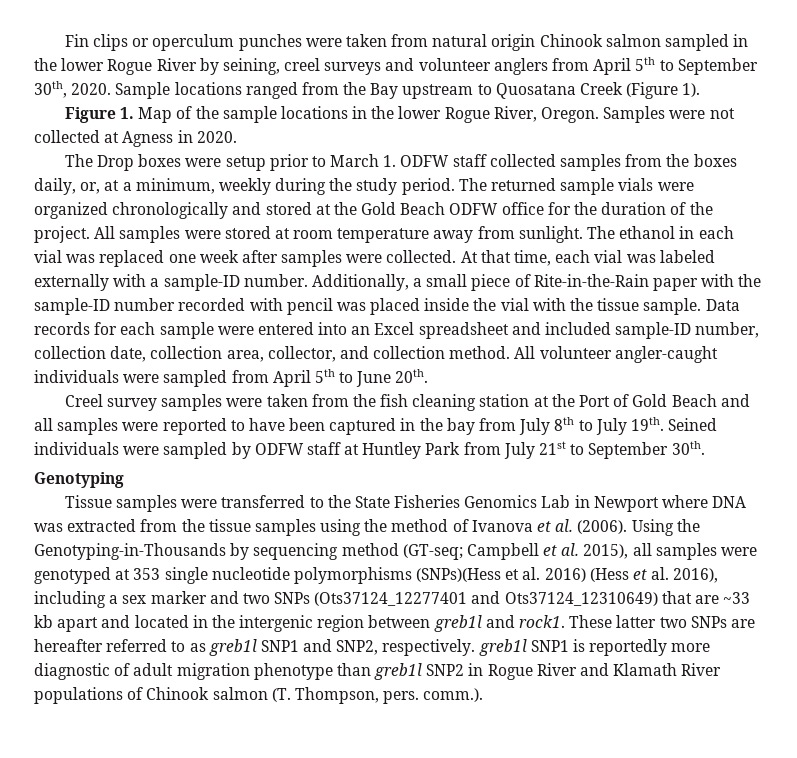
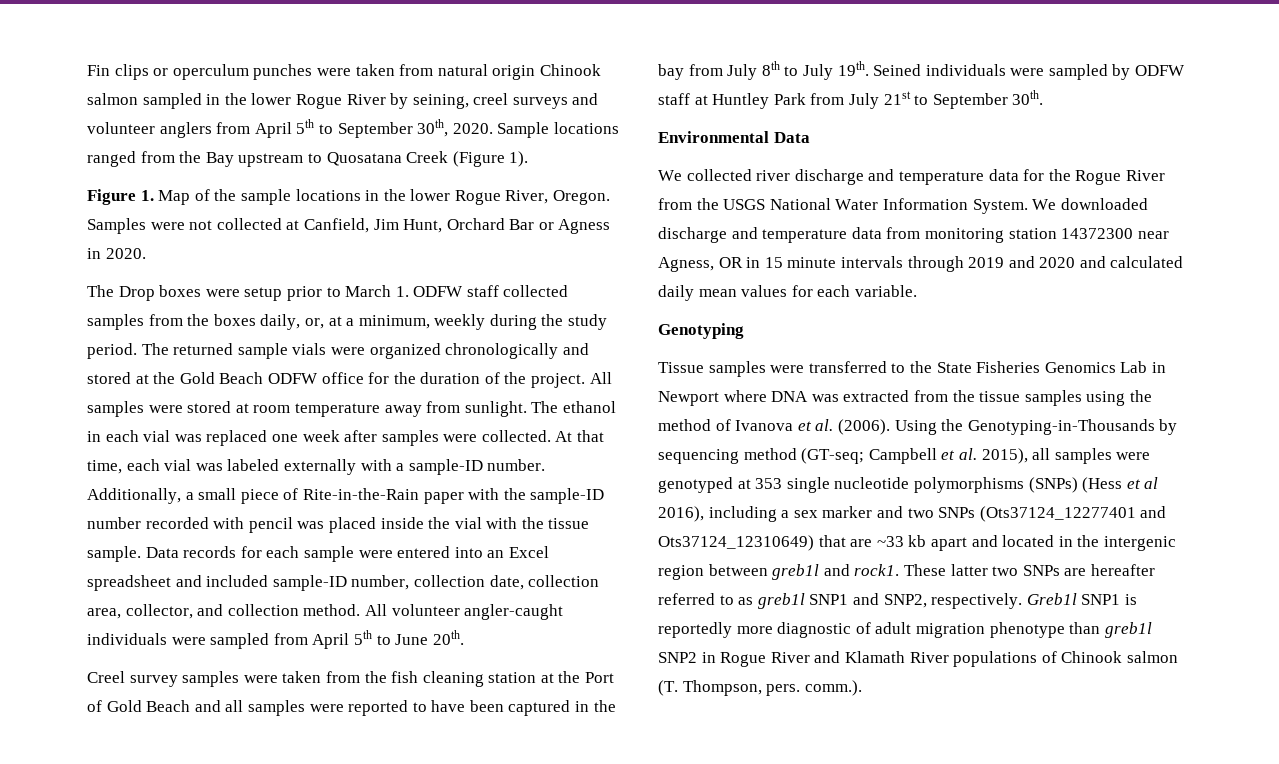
(120, 137) none -> [303,218,554,233] Canfield, Jim Hunt, Orchard Bar or
(705, 448) none -> [658,131,810,143] [658,169,1165,185] [658,198,1148,214] [658,227,1169,243] [658,256,1184,272] [658,285,917,301] // Environmental Data // We collected river discharge and temperature data for the Rogue River from the USGS National Water Information System. We downloaded discharge and temperature data from monitoring station 14372300 near Agness, OR in 15 minute intervals through 2019 and 2020 and calculated daily mean values for each variable.
[416,567,586,582] (SNPs)(Hess et al. 2016) -> [1028,477,1078,493] (SNPs)
[651,567,670,580] al. -> [1144,477,1159,489] al
[478,639,527,656] greb1l -> [1026,593,1077,605] Greb1l

